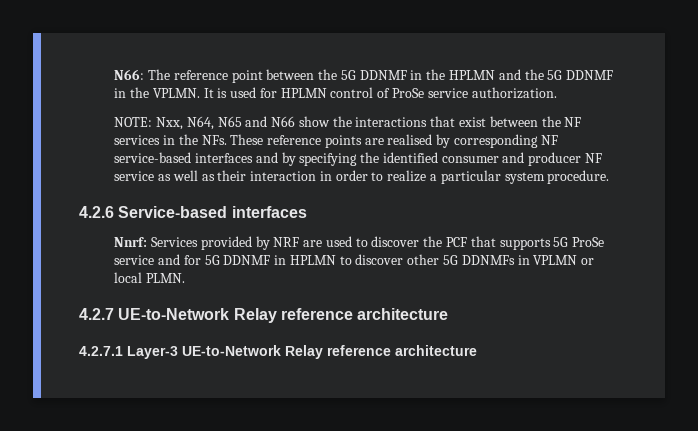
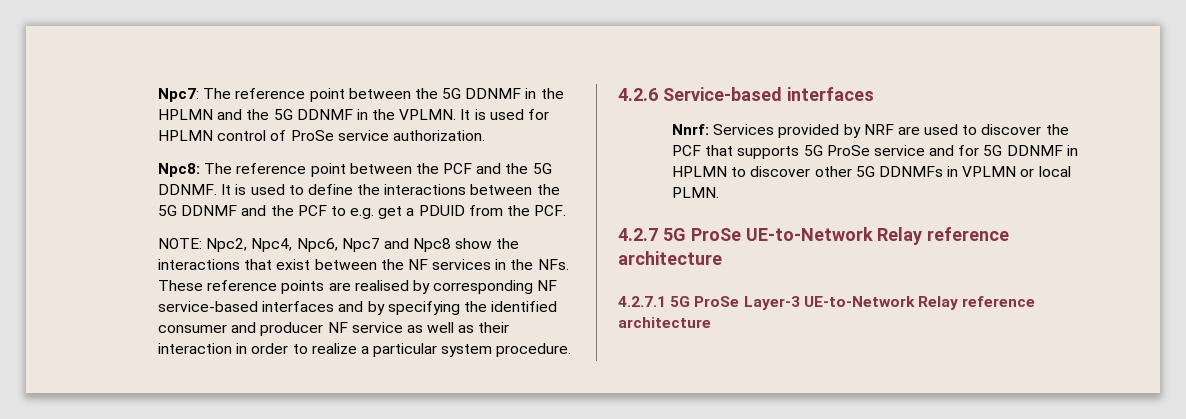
[114,69,145,80] N66: -> [157,88,199,102] Npc7:
[114,116,296,130] NOTE: Nxx, N64, N65 and N66 -> [157,163,552,177] [157,184,560,195] [157,205,567,219] [157,238,452,252] Npc8: The reference point between the PCF and the 5G DDNMF. It is used to define the interactions between the 5G DDNMF and the PCF to e.g. get a PDUID from the PCF. // NOTE: Npc2, Npc4, Npc6, Npc7 and Npc8
(114, 314) none -> [662,228,741,241] 5G ProSe
(123, 351) none -> [670,296,740,307] 5G ProSe

